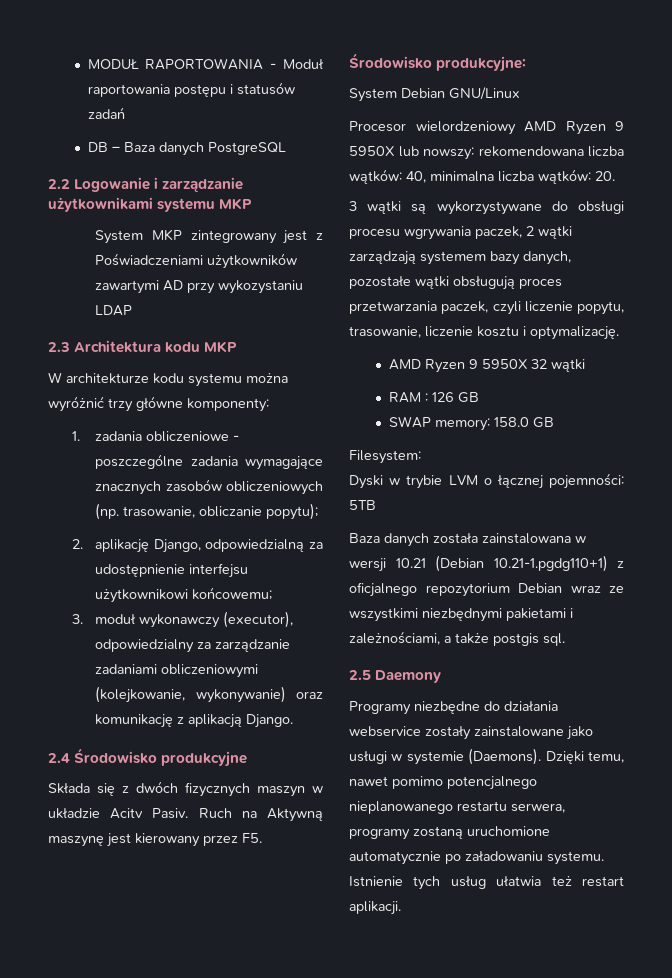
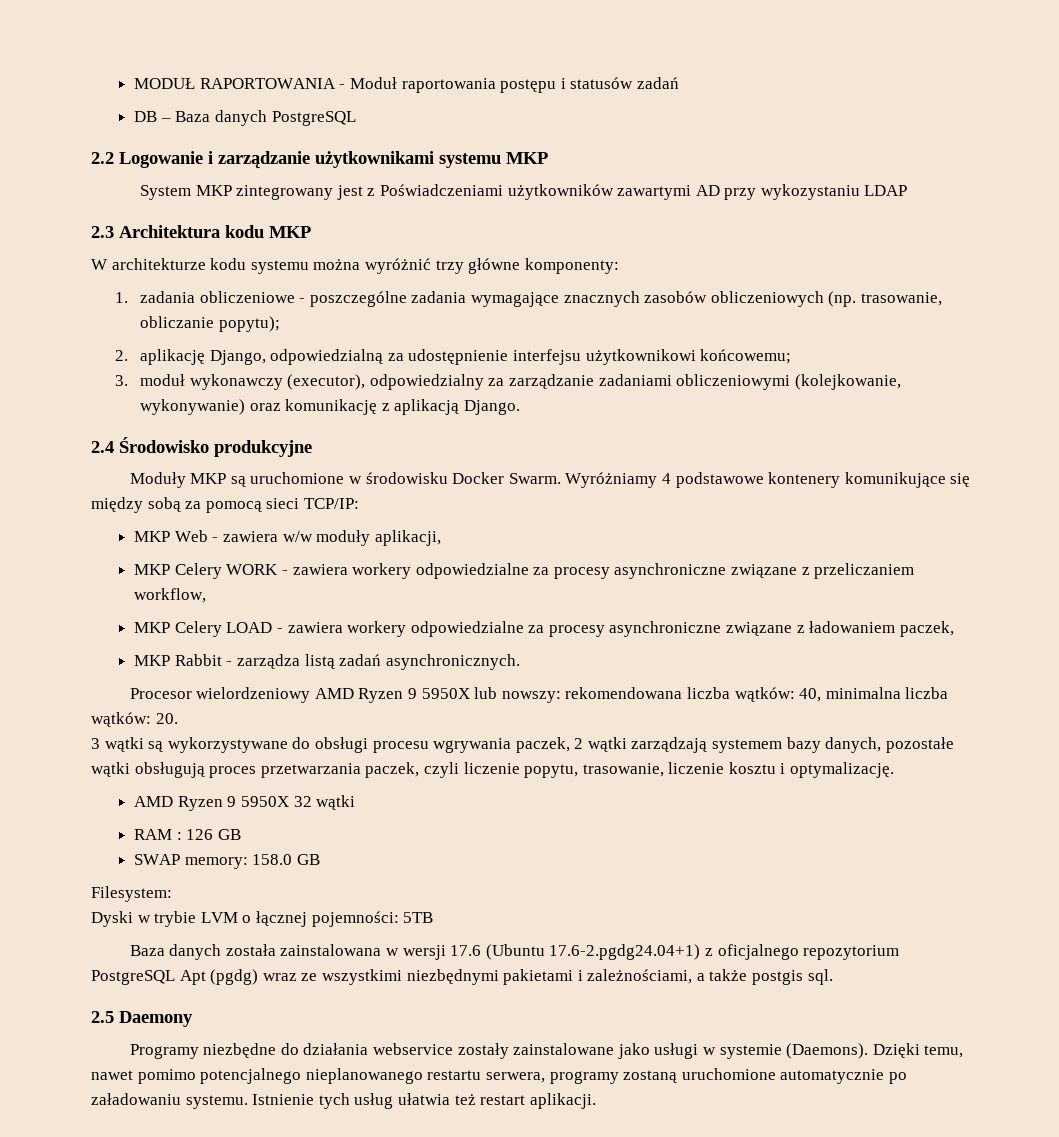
[48,781,323,797] [48,808,323,822] [48,833,262,847] [349,53,527,72] [349,87,520,102] Składa się z dwóch fizycznych maszyn w układzie Acitv Pasiv. Ruch na Aktywną maszynę jest kierowany przez F5. // Środowisko produkcyjne: // System Debian GNU/Linux -> [129,472,971,488] [91,497,359,513] [134,530,441,546] [134,563,915,579] [134,588,207,603] [134,621,954,637] [134,654,520,670] Moduły MKP są uruchomione w środowisku Docker Swarm. Wyróżniamy 4 podstawowe kontenery komunikujące się między sobą za pomocą sieci TCP/IP: // MKP Web - zawiera w/w moduły aplikacji, // MKP Celery WORK - zawiera workery odpowiedzialne za procesy asynchroniczne związane z przeliczaniem workflow, // MKP Celery LOAD - zawiera workery odpowiedzialne za procesy asynchroniczne związane z ładowaniem paczek, // MKP Rabbit - zarządza listą zadań asynchronicznych.
[395,555,624,572] [349,582,562,597] 10.21 (Debian 10.21-1.pgdg110+1) z oficjalnego repozytorium Debian -> [450,944,900,960] [91,969,259,985] 17.6 (Ubuntu 17.6-2.pgdg24.04+1) z oficjalnego repozytorium PostgreSQL Apt (pgdg)

